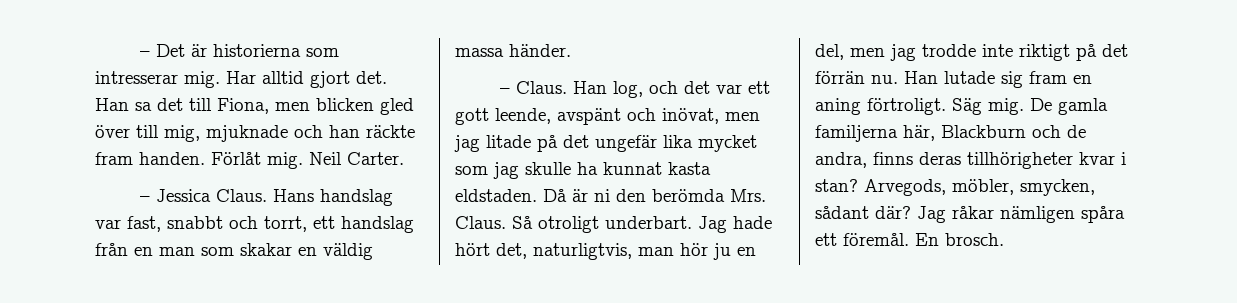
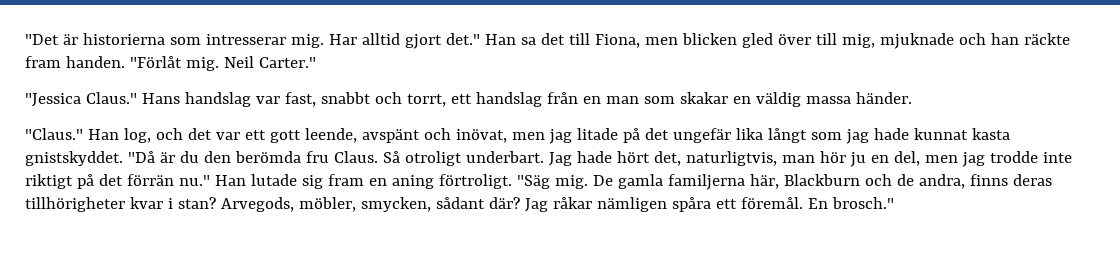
[140,44,186,57] – Det -> [25,34,59,45] "Det
[356,71,387,84] det. -> [445,33,480,45] det."
[211,152,261,165] Förlåt -> [129,56,182,68] "Förlåt
[347,152,404,165] [140,189,268,202] Carter. // – Jessica Claus. -> [258,57,316,68] [25,92,137,107] Carter." // "Jessica Claus."
[500,81,568,94] – Claus. -> [25,128,83,140] "Claus."
[698,135,757,152] mycket -> [767,128,807,143] långt
[525,162,711,175] [455,189,610,202] skulle ha kunnat kasta eldstaden. Då är ni -> [873,128,1010,140] [25,151,199,166] hade kunnat kasta gnistskyddet. "Då är du
[730,189,766,202] Mrs. -> [305,151,329,163] fru
[871,75,898,84] nu. -> [178,175,210,186] nu."
[952,98,982,115] Säg -> [516,175,550,189] "Säg
[945,233,1004,246] brosch. -> [831,197,894,209] brosch."

